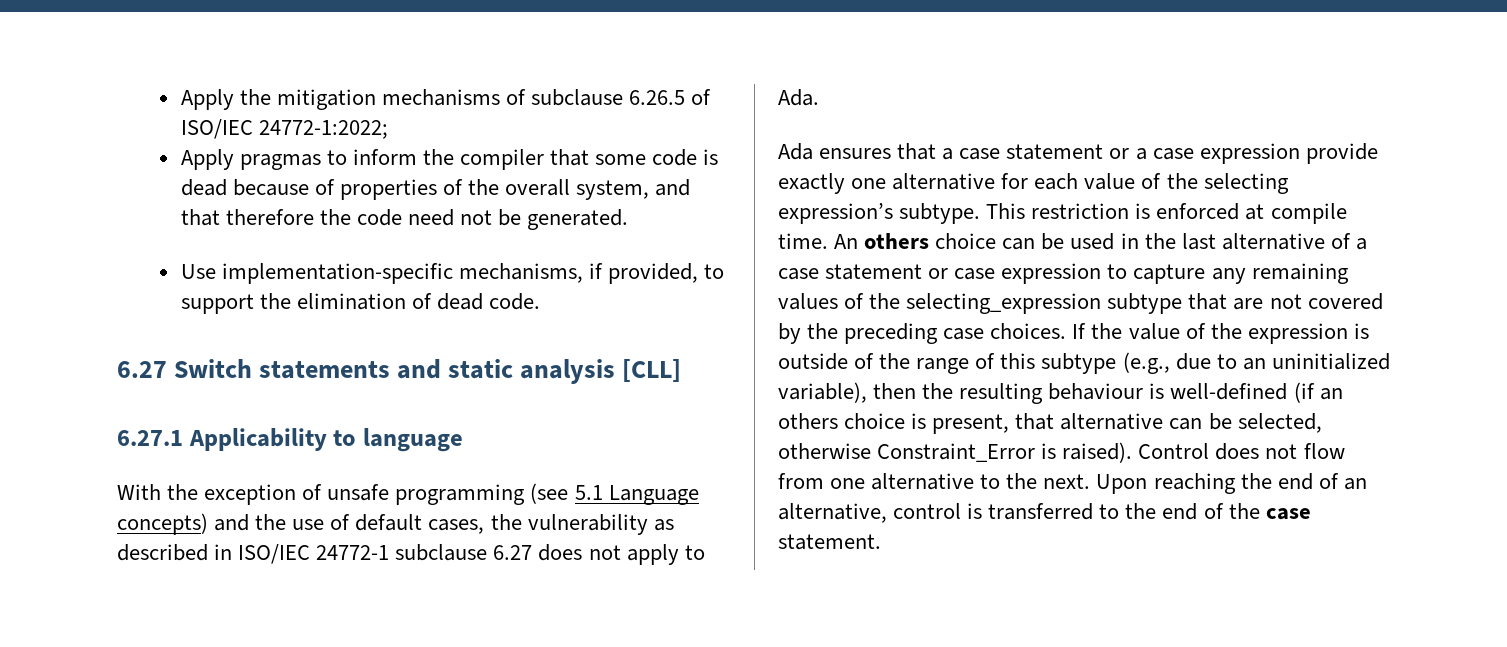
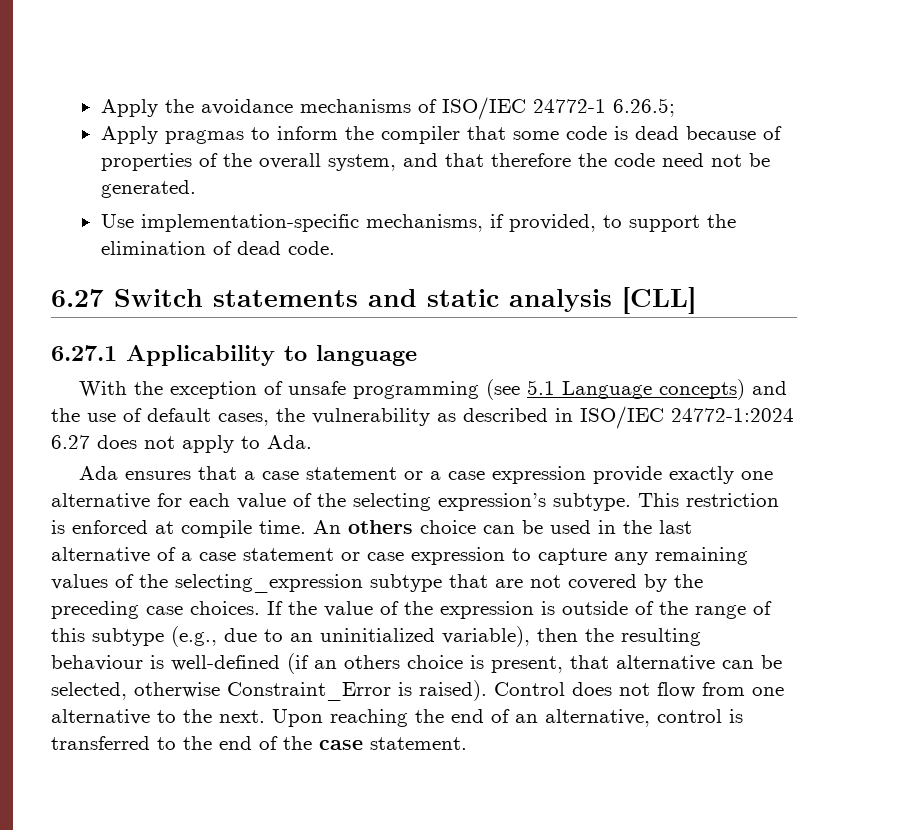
[276,89,376,110] mitigation -> [200,99,293,115] avoidance
[531,89,712,106] [180,119,388,139] subclause 6.26.5 of ISO/IEC 24772-1:2022; -> [441,97,675,120] ISO/IEC 24772-1 6.26.5;
[316,544,488,561] 24772-1 subclause -> [671,408,794,422] 24772-1:2024

